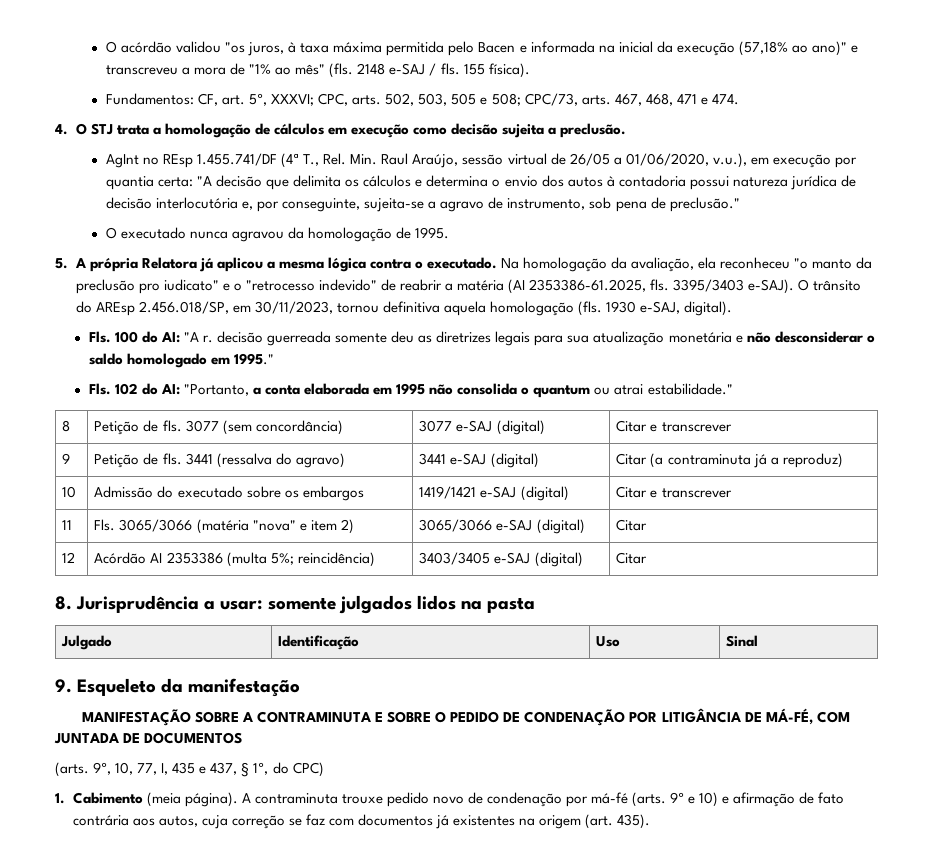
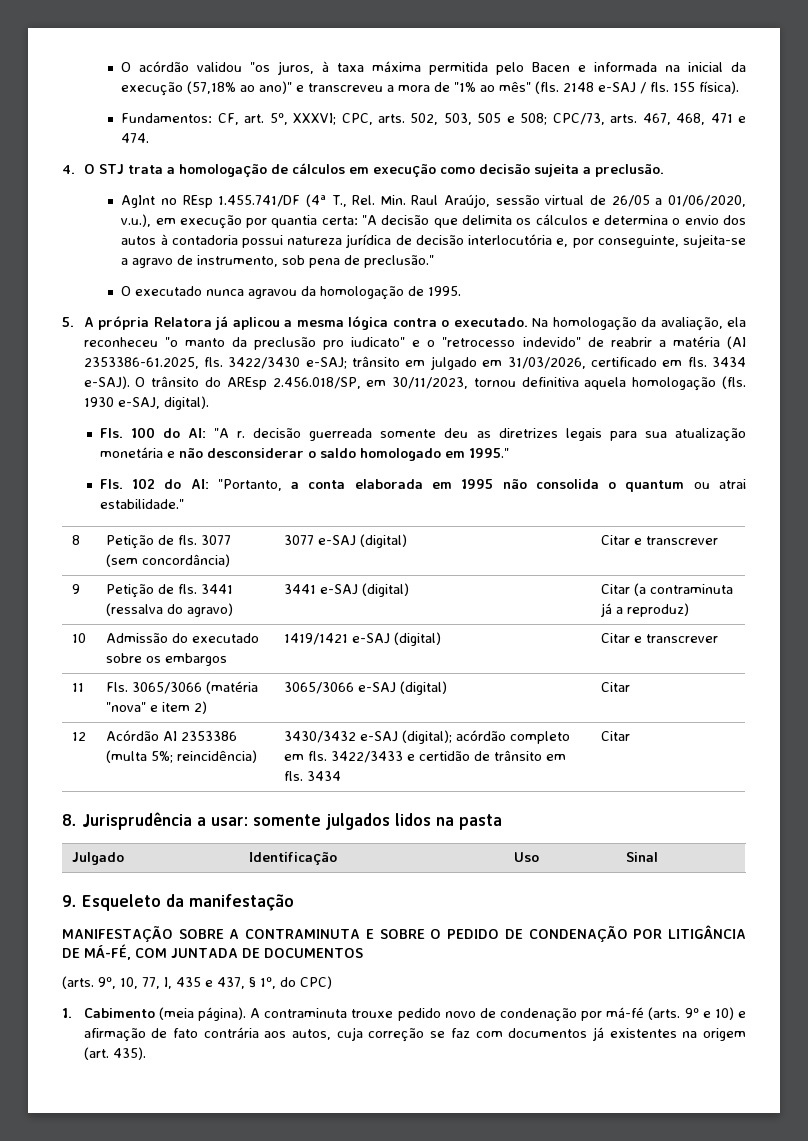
[673,279,745,292] 3395/3403 -> [228,356,746,370] 3422/3430 e-SAJ; trânsito em julgado em 31/03/2026, certificado em fls. 3434
[419,552,583,567] 3403/3405 e-SAJ (digital) -> [283,730,570,744] [283,750,566,763] [283,771,341,781] 3430/3432 e-SAJ (digital); acórdão completo em fls. 3422/3433 e certidão de trânsito em fls. 3434

